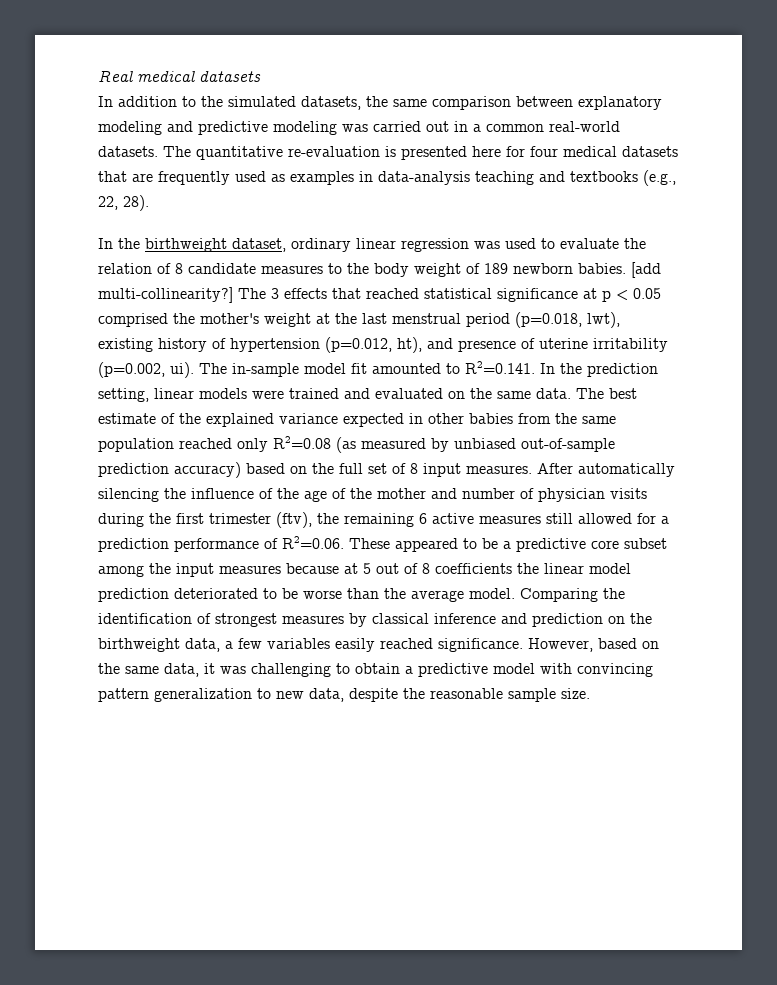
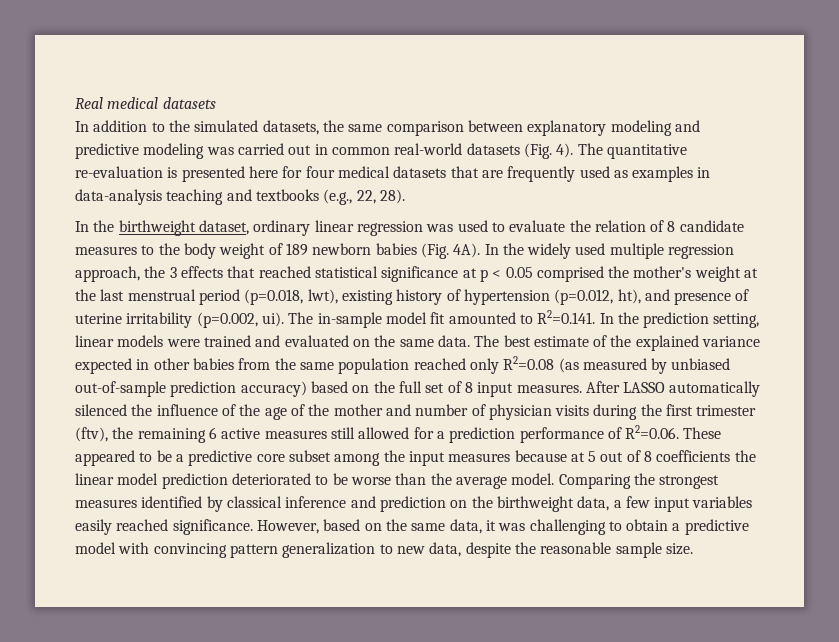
[473,124,481,132] a -> (328, 149) none
[98,146,158,157] datasets. -> [466,143,574,159] datasets (Fig. 4).
[578,262,661,278] [98,287,266,303] babies. [add multi-collinearity?] The -> [375,243,735,259] [75,266,166,282] babies (Fig. 4A). In the widely used multiple regression approach, the
[578,463,675,477] [98,488,159,502] automatically silencing -> [623,381,761,397] [75,404,127,416] LASSO automatically silenced
[98,613,211,624] identification of -> (655, 479) none
(344, 619) none -> [141,496,203,508] identified
(262, 643) none -> [654,497,691,512] input

